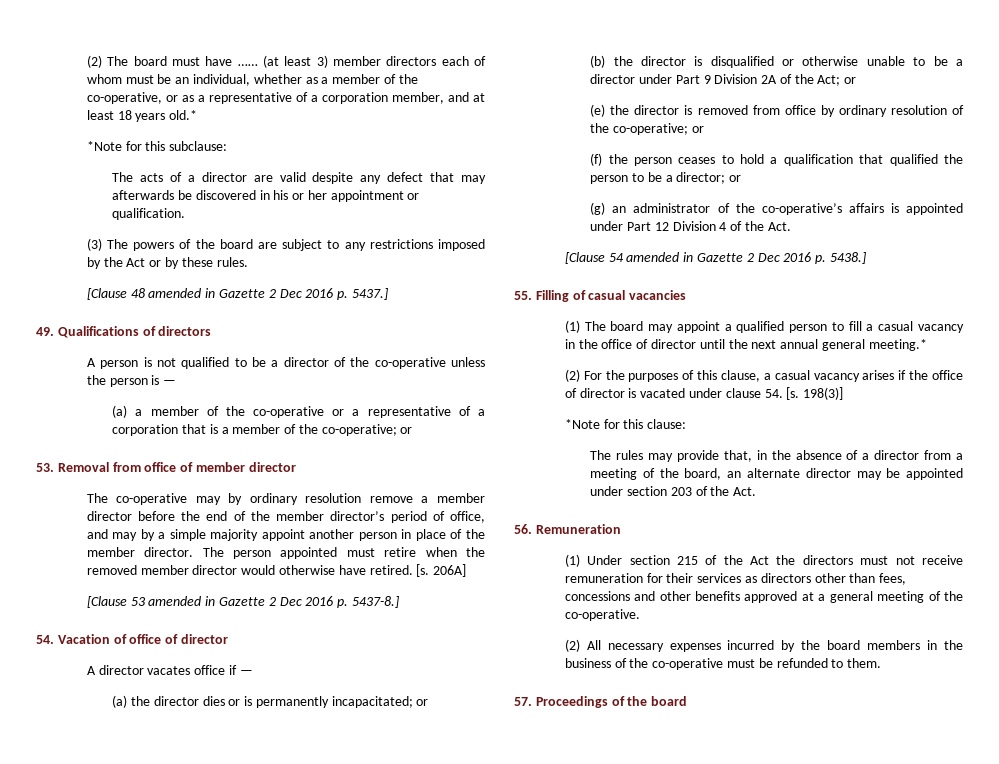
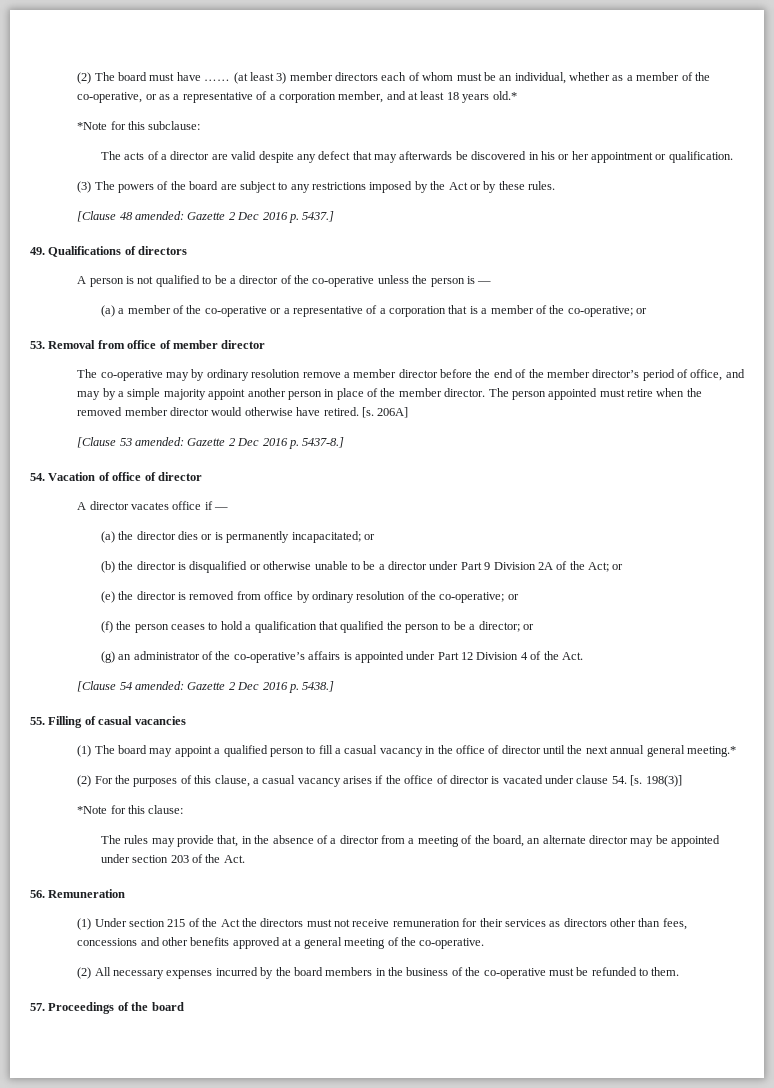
[148,288,216,298] amended in -> [135,211,185,220] amended:
[148,596,216,606] amended in -> [135,437,185,446] amended:
[626,252,694,262] amended in -> [135,681,185,690] amended:

